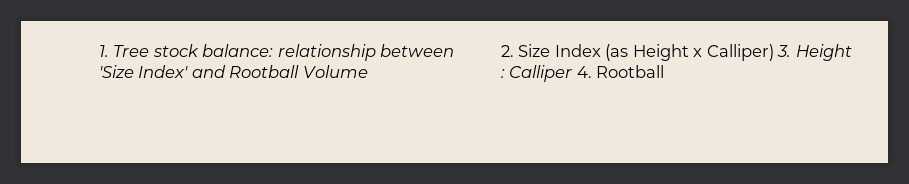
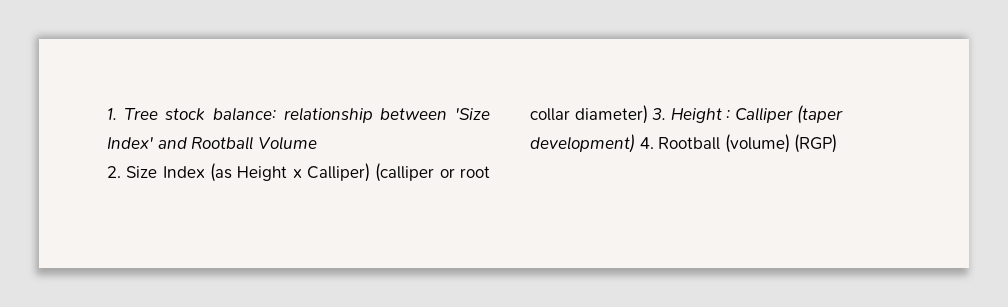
[777,44,852,61] [501,65,665,82] 3. Height : Calliper 4. Rootball -> [375,163,490,182] [530,105,843,124] [530,134,838,153] (calliper or root collar diameter) 3. Height : Calliper (taper development) 4. Rootball (volume) (RGP)

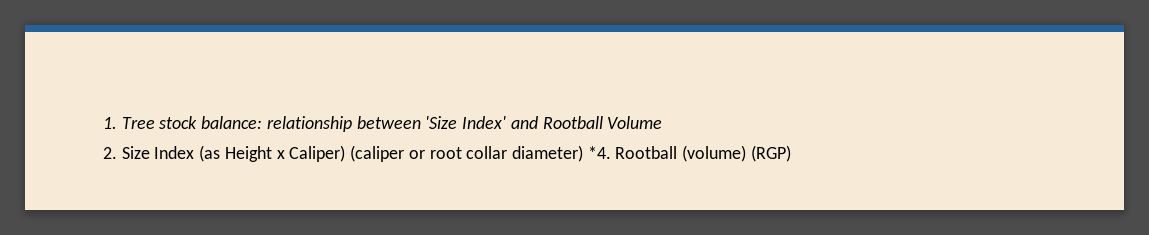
[307,163,435,182] Calliper) (calliper -> [289,145,405,162] Caliper) (caliper
[652,105,843,124] [530,134,654,153] 3. Height : Calliper (taper development) 4. -> [587,146,611,159] *4.

